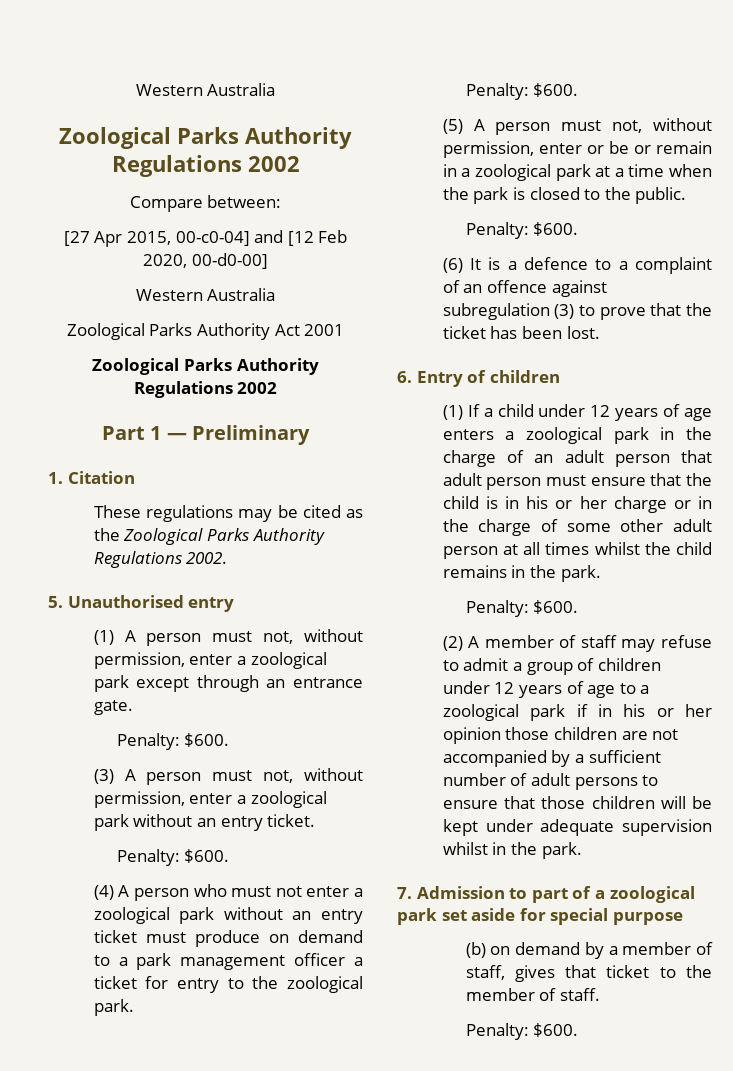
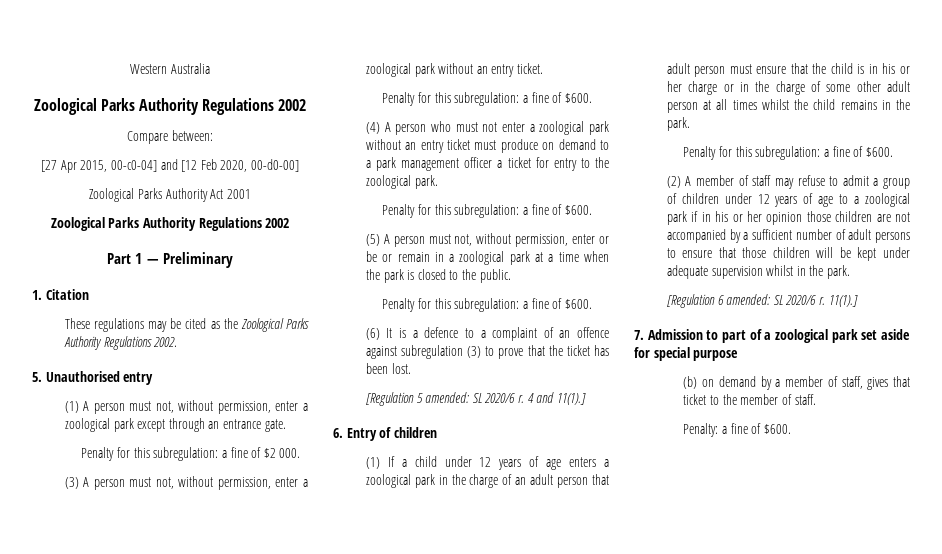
[135,288,276,301] // Western Australia -> (300, 165) none
[116,733,230,750] Penalty: $600. -> [81,447,301,461] Penalty for this subregulation: a fine of $2 000.
[116,849,180,866] Penalty: -> [382,92,563,106] Penalty for this subregulation: a fine of
[465,83,529,100] Penalty: -> [382,204,563,218] Penalty for this subregulation: a fine of
[465,222,529,239] Penalty: -> [382,298,563,312] Penalty for this subregulation: a fine of
(600, 332) none -> [365,392,587,406] // [Regulation 5 amended: SL 2020/6 r. 4 and 11(1).]
[465,600,529,617] Penalty: -> [683,146,864,160] Penalty for this subregulation: a fine of
(582, 850) none -> [666,294,858,308] // [Regulation 6 amended: SL 2020/6 r. 11(1).]
(529, 1031) none -> [721,423,762,434] a fine of

